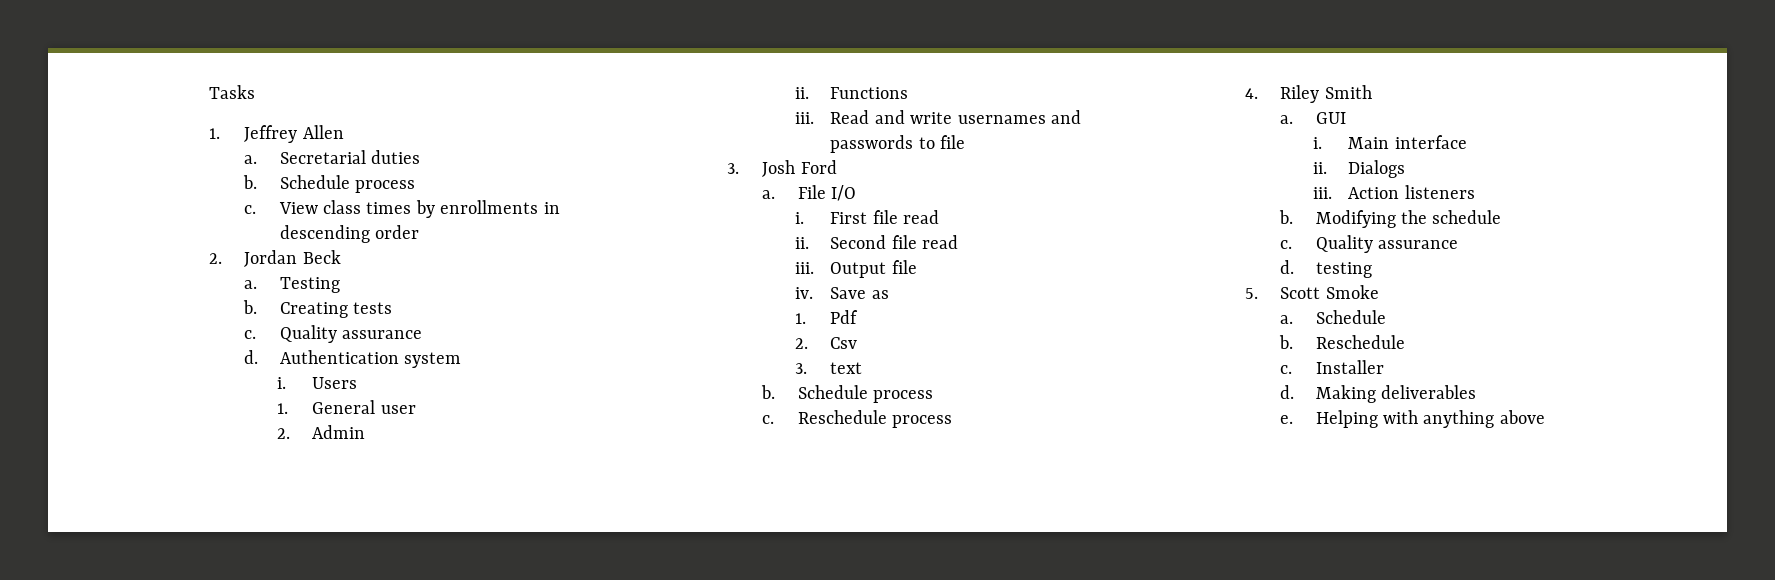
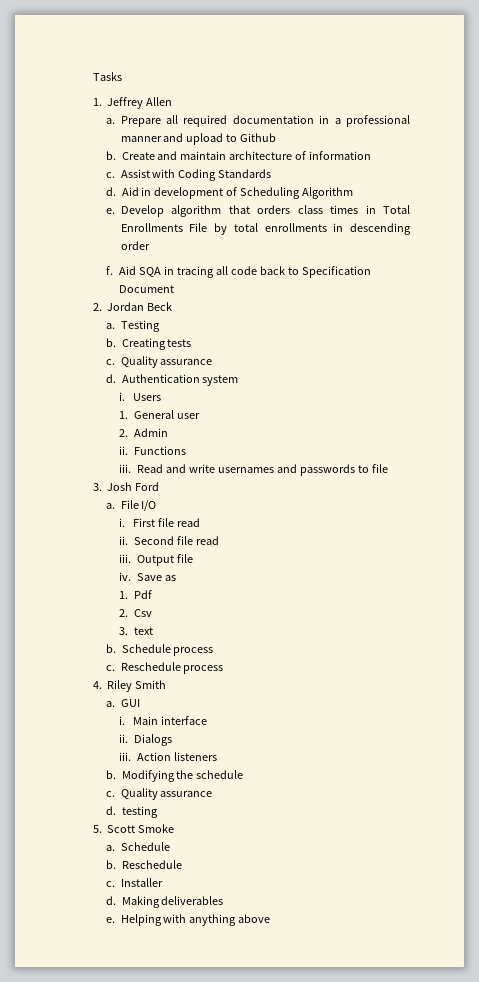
[279,150,420,164] [243,175,415,193] [244,200,560,218] [279,225,419,243] Secretarial duties // b. Schedule process // c. View class times by enrollments in descending order -> [120,115,411,127] [120,133,277,145] [106,151,372,160] [106,169,272,181] [106,187,354,199] [106,205,410,217] [120,223,412,235] [120,241,150,250] [106,266,372,278] [119,285,175,293] Prepare all required documentation in a professional manner and upload to Github // b. Create and maintain architecture of information // c. Assist with Coding Standards // d. Aid in development of Scheduling Algorithm // e. Develop algorithm that orders class times in Total Enrollments File by total enrollments in descending order // f. Aid SQA in tracing all code back to Specification Document

